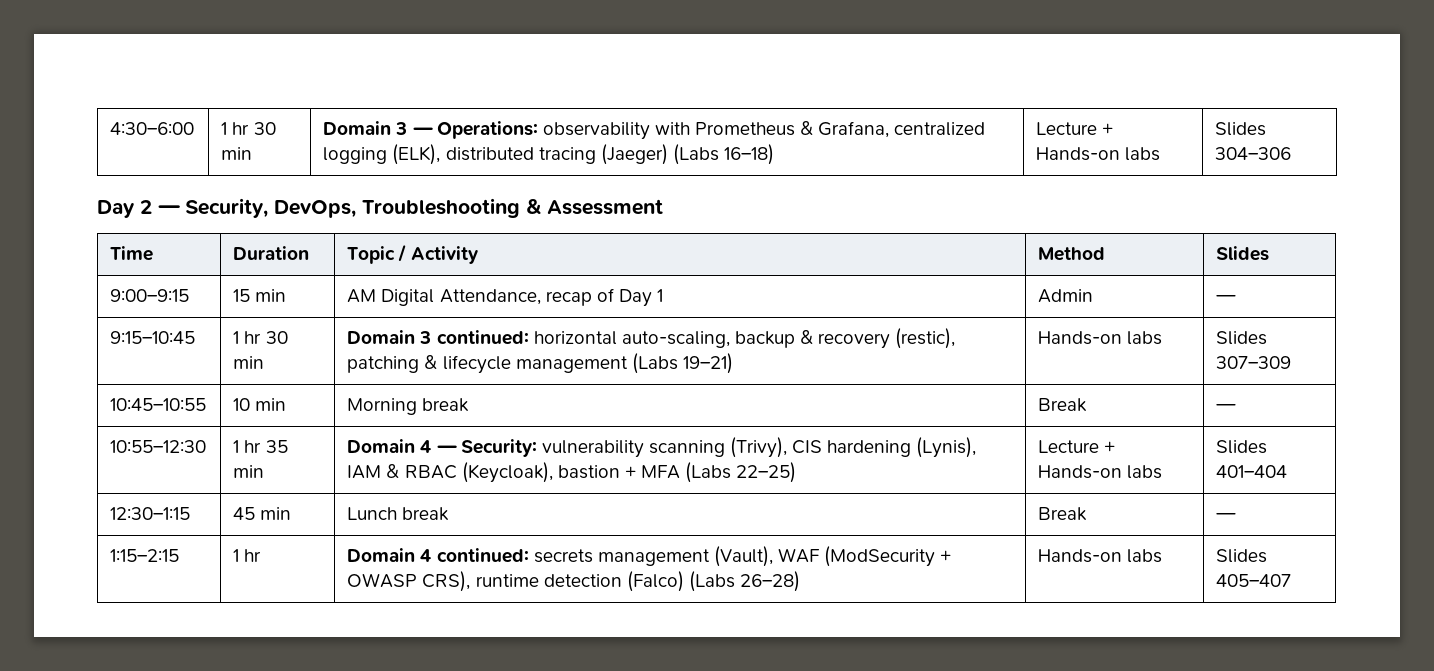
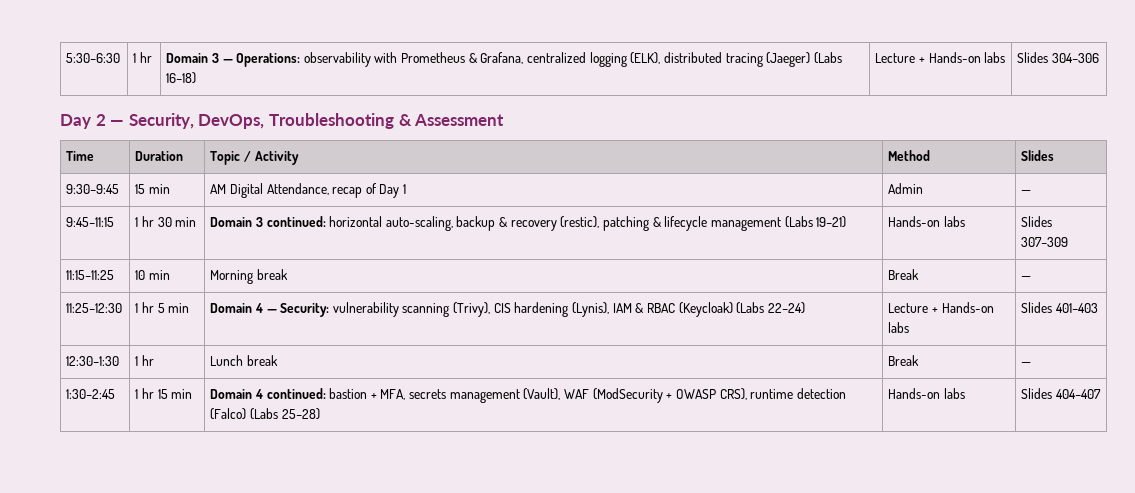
[110,122,195,135] [221,122,276,135] [221,147,253,160] 4:30–6:00 | 1 hr 30 min -> [66,53,121,63] [133,52,152,63] 5:30–6:30 | 1 hr
[110,289,190,302] 9:00–9:15 -> [66,184,120,194] 9:30–9:45
[110,331,196,344] 9:15–10:45 -> [66,217,115,227] 9:45–11:15
[110,398,207,411] 10:45–10:55 -> [66,270,115,280] 11:15–11:25
[110,440,207,453] [233,440,288,453] 10:55–12:30 | 1 hr 35 -> [66,303,123,313] [135,302,165,313] 11:25–12:30 | 1 hr 5
[461,462,797,483] [1038,440,1116,453] [1038,465,1163,479] [1216,440,1268,454] [1216,465,1288,478] [110,507,191,520] [233,507,292,520] (Keycloak), bastion + MFA (Labs 22–25) | Lecture + Hands-on labs | Slides 401–404 // 12:30–1:15 | 45 min -> [678,302,805,317] [888,302,994,313] [888,322,910,333] [1021,302,1098,313] [66,356,120,366] [135,355,154,366] (Keycloak) (Labs 22–24) | Lecture + Hands-on labs | Slides 401–403 // 12:30–1:30 | 1 hr
[110,549,180,562] [233,549,262,562] 1:15–2:15 | 1 hr -> [66,389,116,399] [135,388,193,399] 1:30–2:45 | 1 hr 15 min
(529, 555) none -> [329,388,406,400] bastion + MFA,
[740,571,801,592] [1038,549,1163,563] [1216,549,1268,563] [1216,574,1292,587] 26–28) | Hands-on labs | Slides 405–407 -> [281,408,320,420] [888,388,965,399] [1021,388,1101,399] 25–28) | Hands-on labs | Slides 404–407

